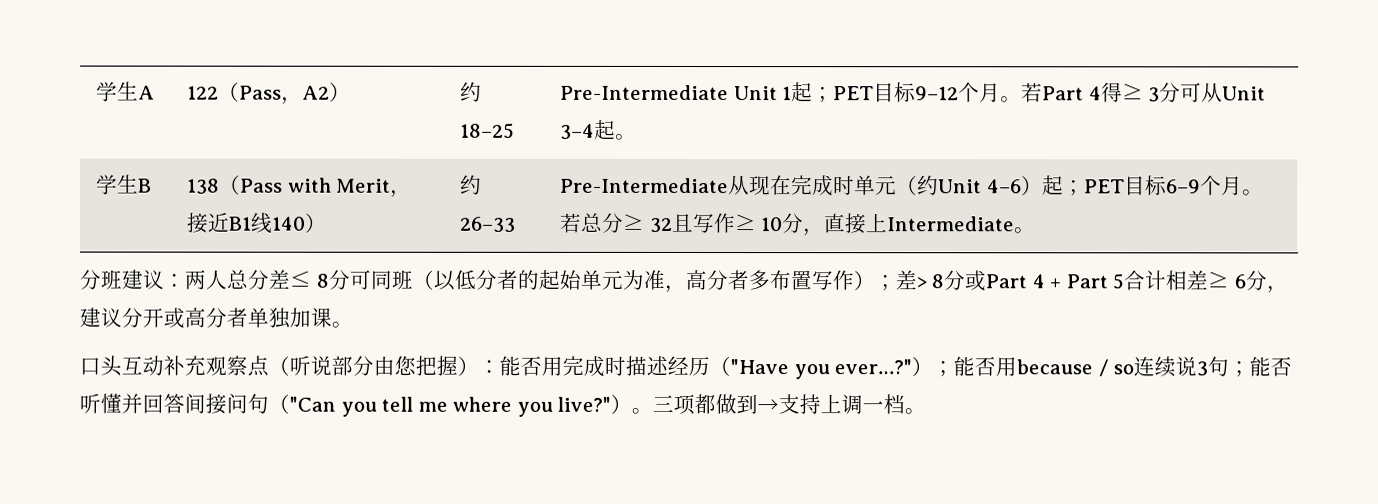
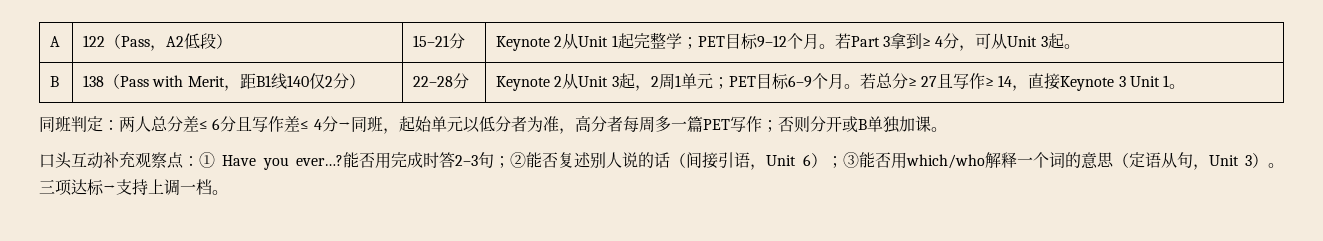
[96,81,140,102] 学生 -> (50, 41) none
[329,81,352,102] [460,81,483,102] [460,122,516,139] [560,84,730,101] ） | 约18–25 | Pre-Intermediate -> [184,33,233,49] [413,33,466,49] [496,33,579,51] 低段） | 15–21分 | Keynote 2从
(814, 92) none -> [633,32,682,49] 完整学
[1088,82,1182,103] 4得≥ 3分 -> [883,33,976,51] 3拿到≥ 4分，
[560,123,596,140] 3–4 -> [1040,36,1048,47] 3
[96,174,140,195] 学生 -> (1080, 46) none
[187,212,231,234] 接近 -> [239,73,256,89] 距
[305,212,328,233] [460,174,483,195] [460,216,517,233] [560,175,1064,197] ） | 约26–33 | Pre-Intermediate从现在完成时单元（约Unit 4–6）起 -> [308,73,365,89] [413,73,470,89] [496,73,713,91] 仅2分） | 22–28分 | Keynote 2从Unit 3起，2周1单元
[649,217,673,233] 32 -> [921,76,938,87] 27
[761,213,1037,237] [79,269,164,290] 10分，直接上Intermediate。 // 分班建议 -> [998,73,1186,91] [39,116,103,133] 14，直接Keynote 3 Unit 1。 // 同班判定
[315,269,1288,294] [79,307,248,329] 8分可同班（以低分者的起始单元为准，高分者多布置写作）；差> 8分或Part 4 + Part 5合计相差≥ 6分，建议分开或高分者 -> [212,115,867,134] 6分且写作差≤ 4分→同班，起始单元以低分者为准，高分者每周多一篇PET写作；否则分开或B
[268,355,1293,380] [79,393,612,417] （听说部分由您把握）：能否用完成时描述经历（"Have you ever…?"）；能否用because / so连续说3句；能否听懂并回答间接问句（"Can you tell me where you live?" -> [183,152,1252,170] ：① Have you ever…?能否用完成时答2–3句；②能否复述别人说的话（间接引语，Unit 6）；③能否用which/who解释一个词的意思（定语从句，Unit 3
[694,394,759,415] 都做到 -> [71,179,104,196] 达标

